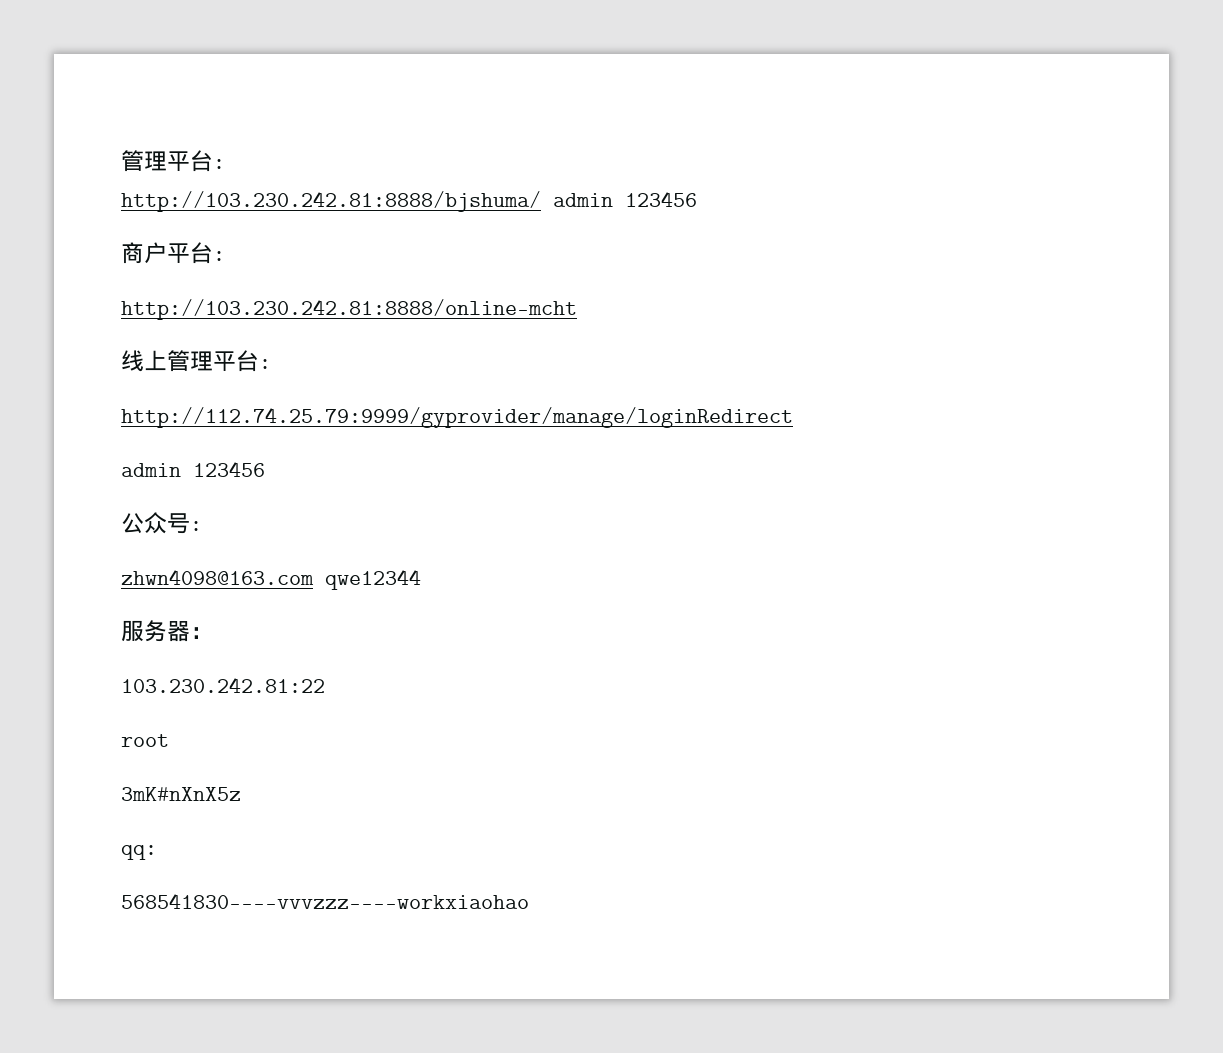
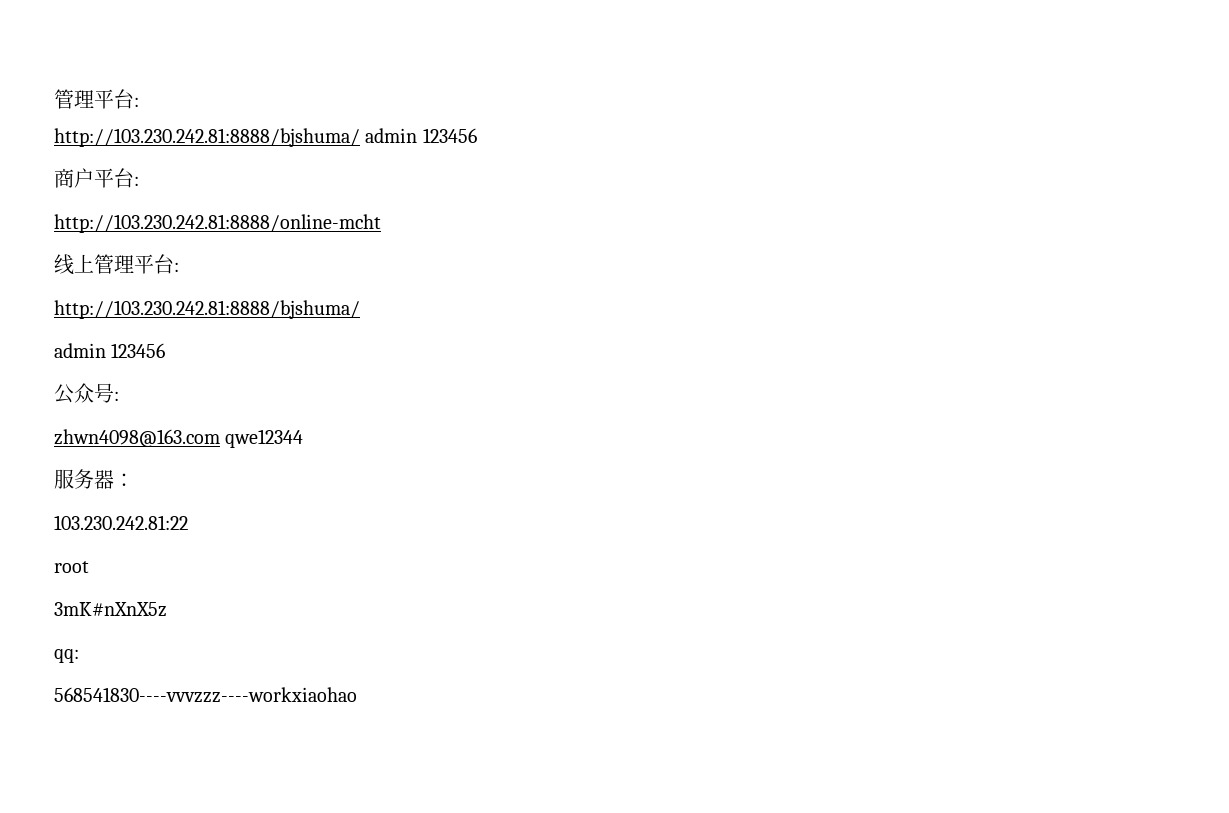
[121,407,793,428] http://112.74.25.79:9999/gyprovider/manage/loginRedirect -> [54,300,360,319] http://103.230.242.81:8888/bjshuma/

